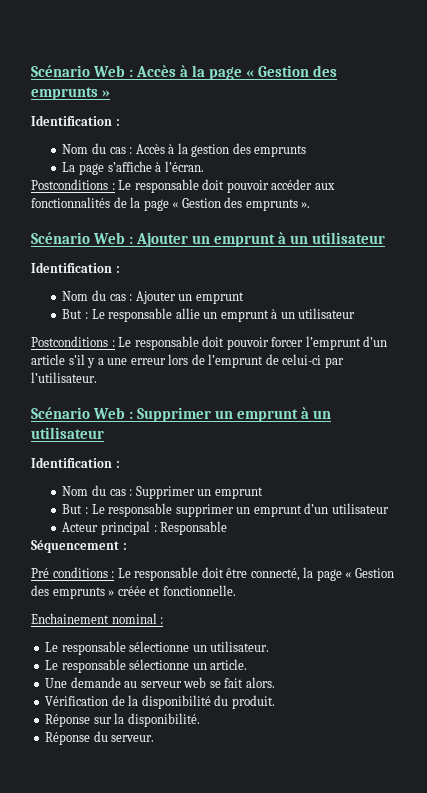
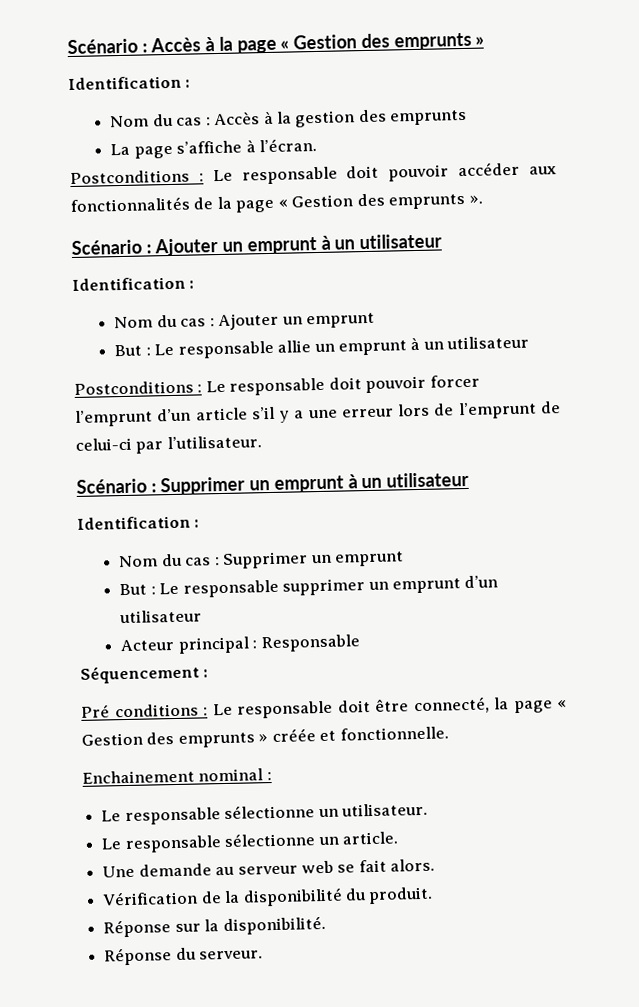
[31,65,126,77] Scénario Web -> [67,38,138,55] Scénario
[93,232,126,244] Web -> (142, 247) none
[93,407,126,419] Web -> (147, 486) none

